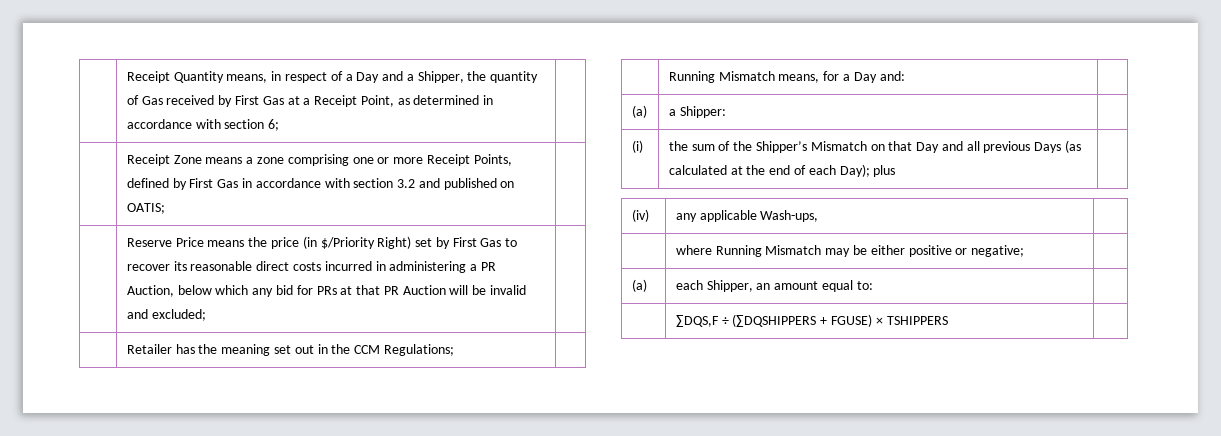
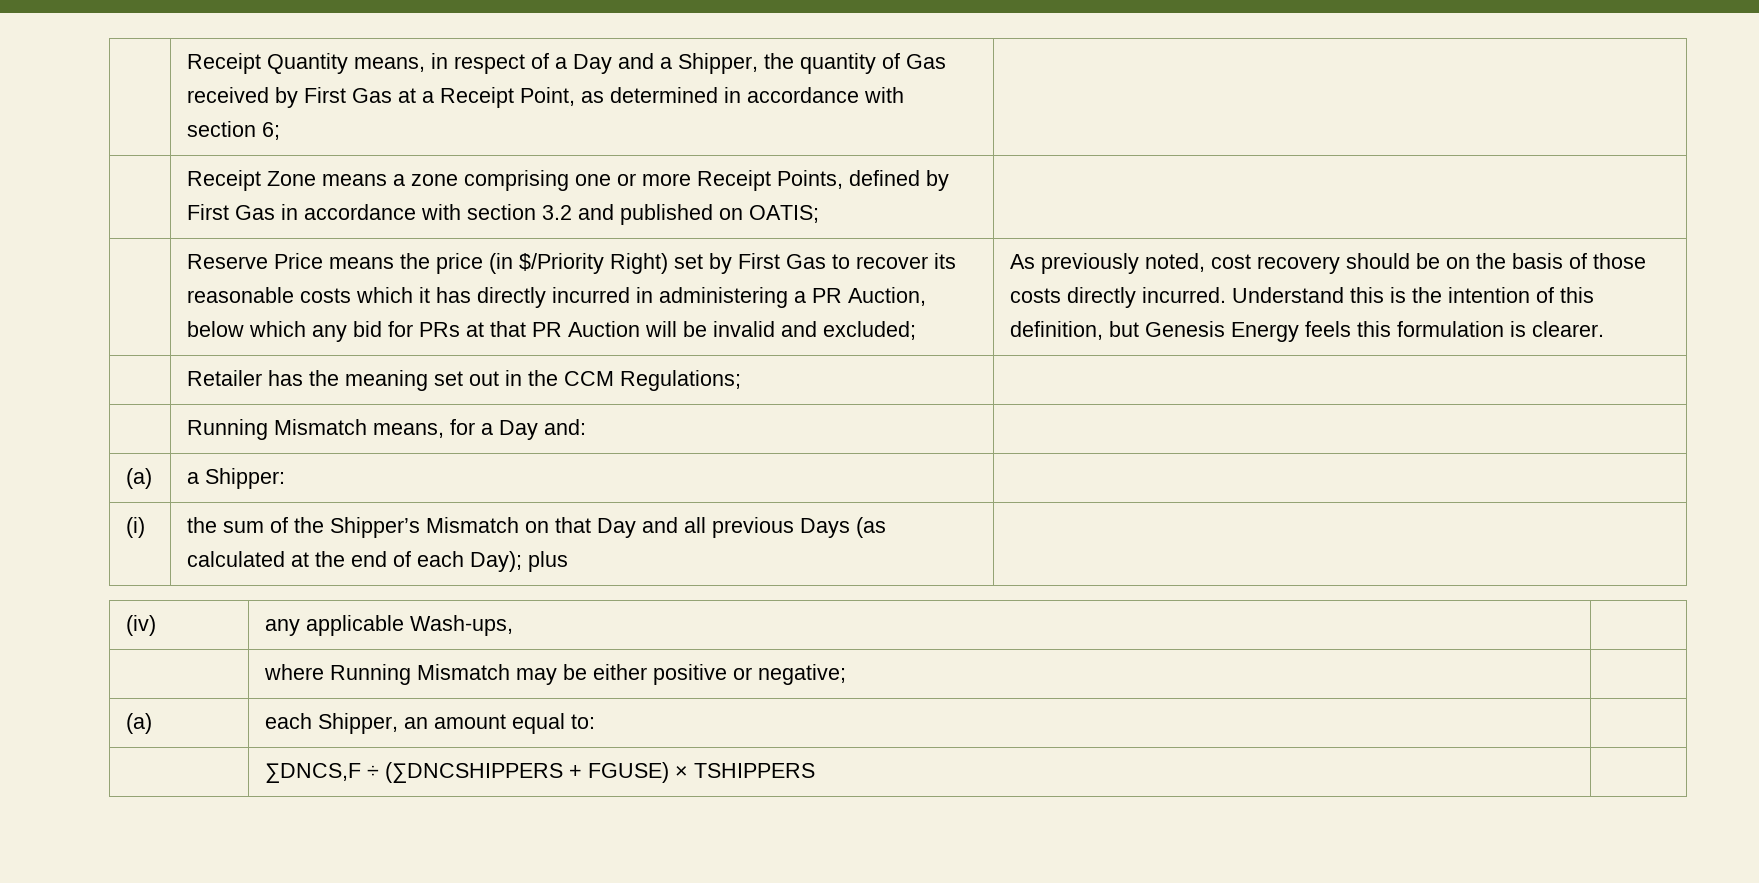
[256,261,321,271] direct costs -> [300,287,547,308] costs which it has directly
(206, 315) none -> [1010,253,1647,274] [1010,287,1595,308] [1010,321,1605,342] As previously noted, cost recovery should be on the basis of those costs directly incurred. Understand this is the intention of this definition, but Genesis Energy feels this formulation is clearer.
[675,314,817,327] ∑DQS,F ÷ (∑DQSHIPPERS -> [265,762,564,783] ∑DNCS,F ÷ (∑DNCSHIPPERS

